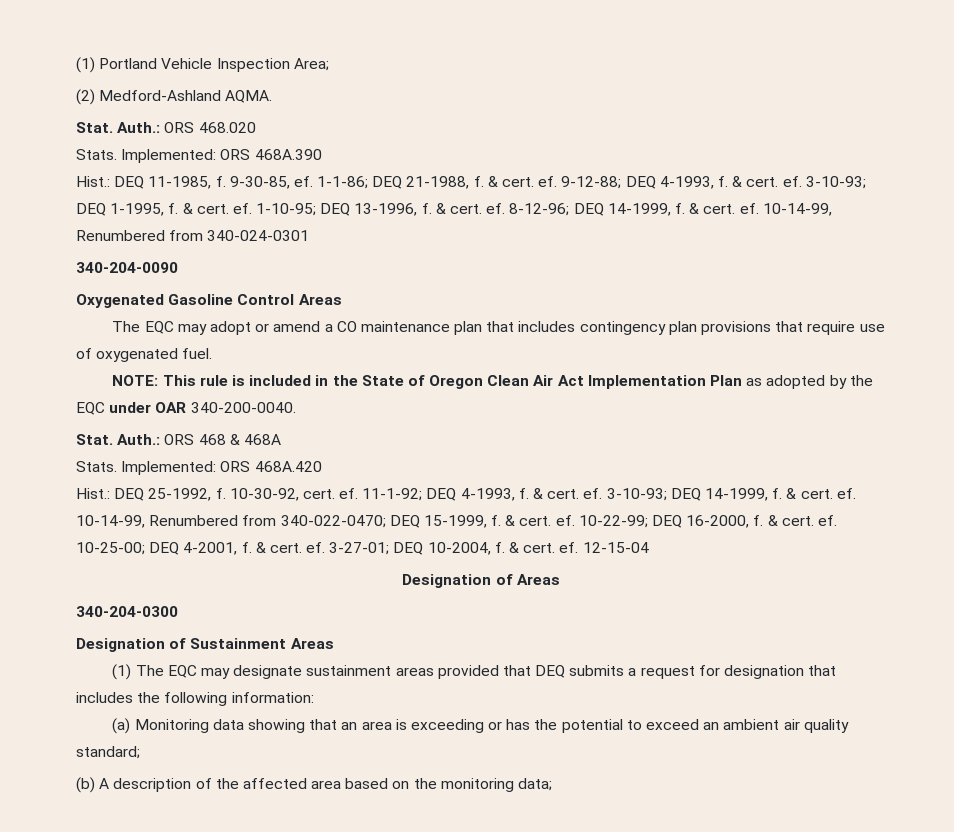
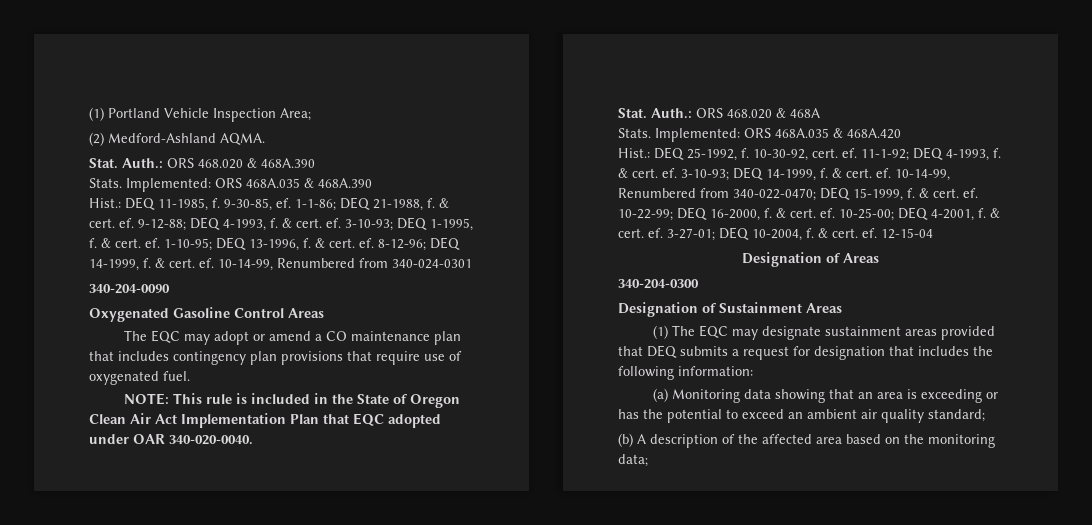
[76,149,251,163] // Stats. Implemented: ORS -> [247,158,315,168] [89,178,314,192] & 468A.390 // Stats. Implemented: ORS 468A.035 &
[746,375,873,389] [76,402,105,415] as adopted by the EQC -> [323,413,441,428] that EQC adopted
[190,402,296,413] [76,434,226,445] 340-200-0040. // Stat. Auth.: ORS 468 -> [169,435,253,445] [618,108,772,119] 340-020-0040. // Stat. Auth.: ORS 468.020
(251, 466) none -> [775,128,843,138] 468A.035 &

